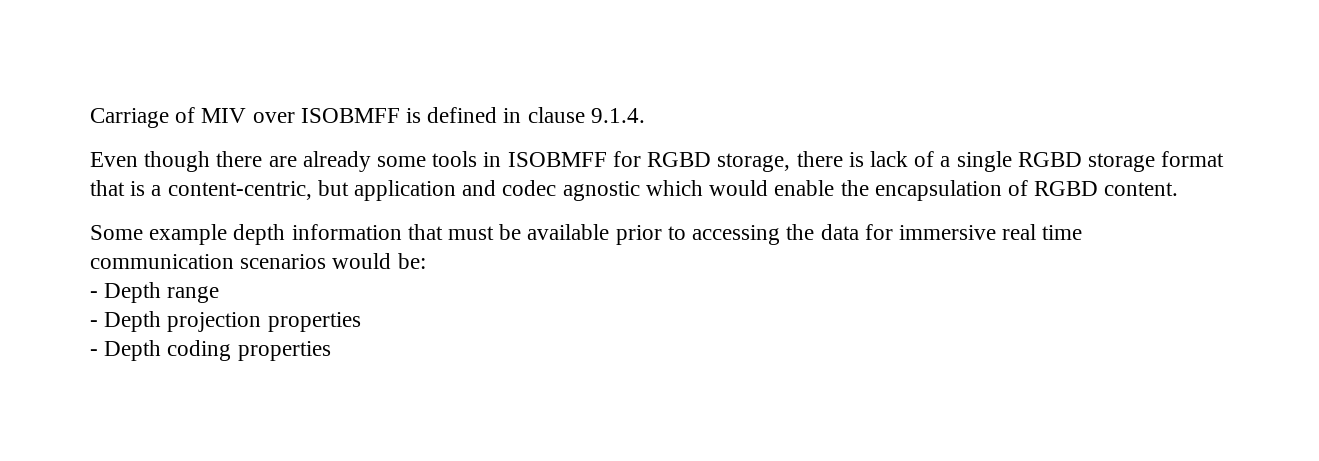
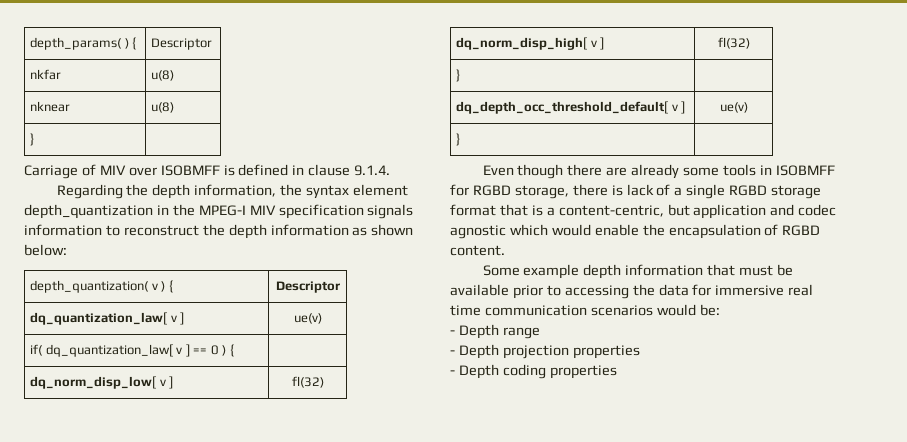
(90, 118) none -> [30,37,137,50] [151,38,213,50] [30,69,62,80] [151,70,175,81] [30,101,71,112] [151,102,175,113] [30,133,35,146] depth_params( ) { | Descriptor // nkfar | u(8) // nknear | u(8) // } | //
(645, 115) none -> [56,184,409,199] [24,204,414,219] [24,224,414,239] [24,244,67,256] [30,280,173,293] [275,281,340,293] [30,312,185,325] [293,313,322,324] [30,344,234,357] [30,376,174,389] [291,376,324,388] [456,37,605,50] [717,37,750,49] [456,69,461,82] [456,101,686,114] [719,102,748,113] [456,133,461,146] // Regarding the depth information, the syntax element depth_quantization in the MPEG-I MIV specification signals information to reconstruct the depth information as shown below: // depth_quantization( v ) { | Descriptor // dq_quantization_law[ v ] | ue(v) // if( dq_quantization_law[ v ] == 0 ) { | // dq_norm_disp_low[ v ] | fl(32) // dq_norm_disp_high[ v ] | fl(32) // } | // dq_depth_occ_threshold_default[ v ] | ue(v) // } |

